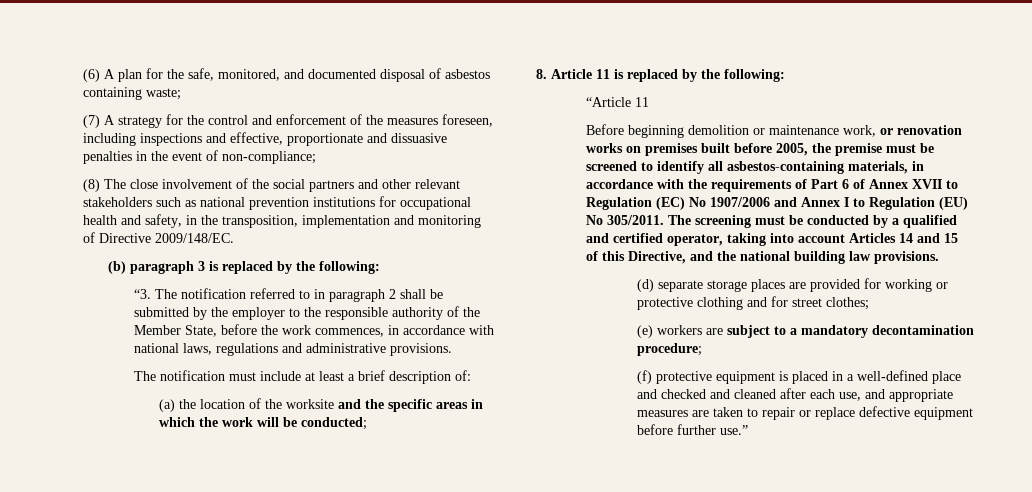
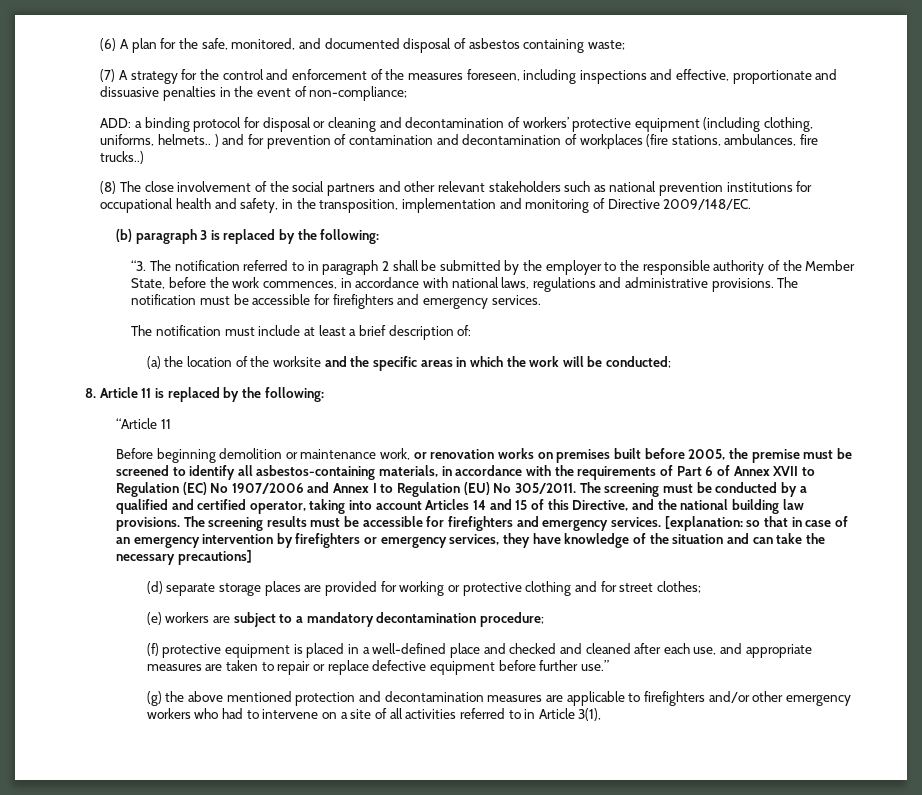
(317, 157) none -> [100,117,814,132] [100,134,819,149] [100,151,145,164] // ADD: a binding protocol for disposal or cleaning and decontamination of workers’ protective equipment (including clothing, uniforms, helmets.. ) and for prevention of contamination and decontamination of workplaces (fire stations, ambulances, fire trucks..)
(452, 349) none -> [777,277,799,288] [131,294,541,309] The notification must be accessible for firefighters and emergency services.
(940, 257) none -> [183,516,848,531] [115,533,825,548] [115,550,252,565] The screening results must be accessible for firefighters and emergency services. [explanation: so that in case of an emergency intervention by firefighters or emergency services, they have knowledge of the situation and can take the necessary precautions]
(748, 430) none -> [146,691,851,706] [146,708,602,721] // (g) the above mentioned protection and decontamination measures are applicable to firefighters and/or other emergency workers who had to intervene on a site of all activities referred to in Article 3(1),

